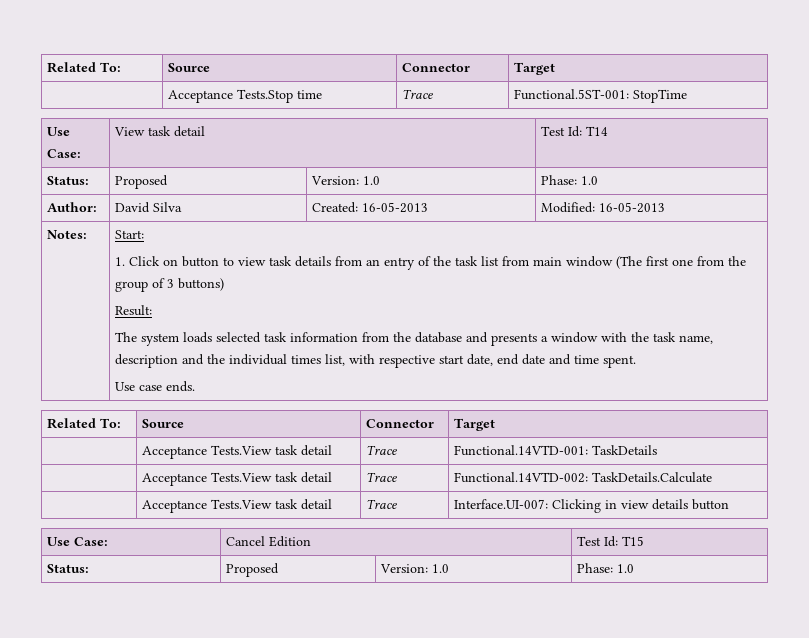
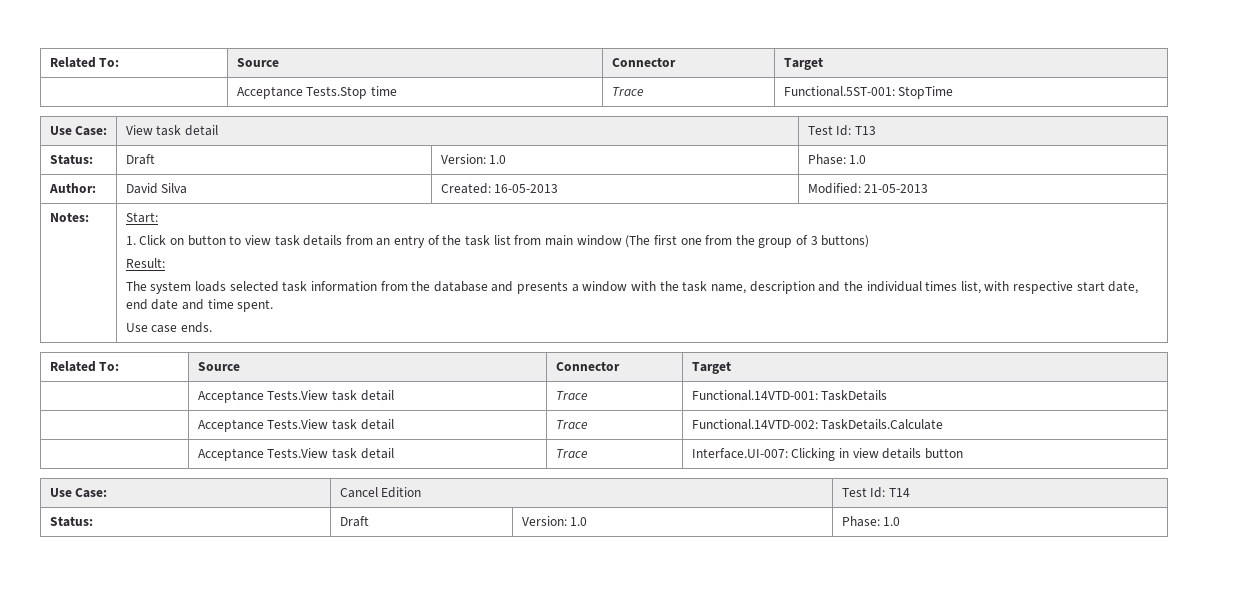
[585,126,608,136] [46,176,89,185] [114,175,168,189] T14 // Status: | Proposed -> [854,126,876,135] [49,154,93,165] [125,154,155,165] T13 // Status: | Draft
[598,202,665,213] 16-05-2013 -> [864,184,929,193] 21-05-2013
[621,536,644,546] [46,564,89,573] [225,563,279,577] T15 // Status: | Proposed -> [888,488,910,497] [49,516,93,527] [339,516,369,527] T14 // Status: | Draft

